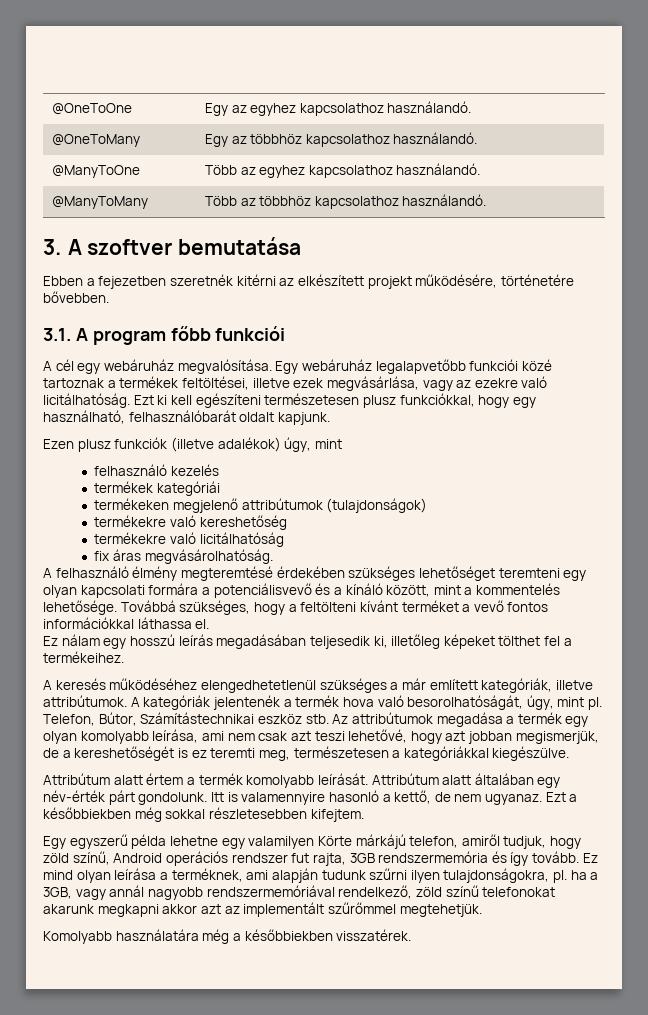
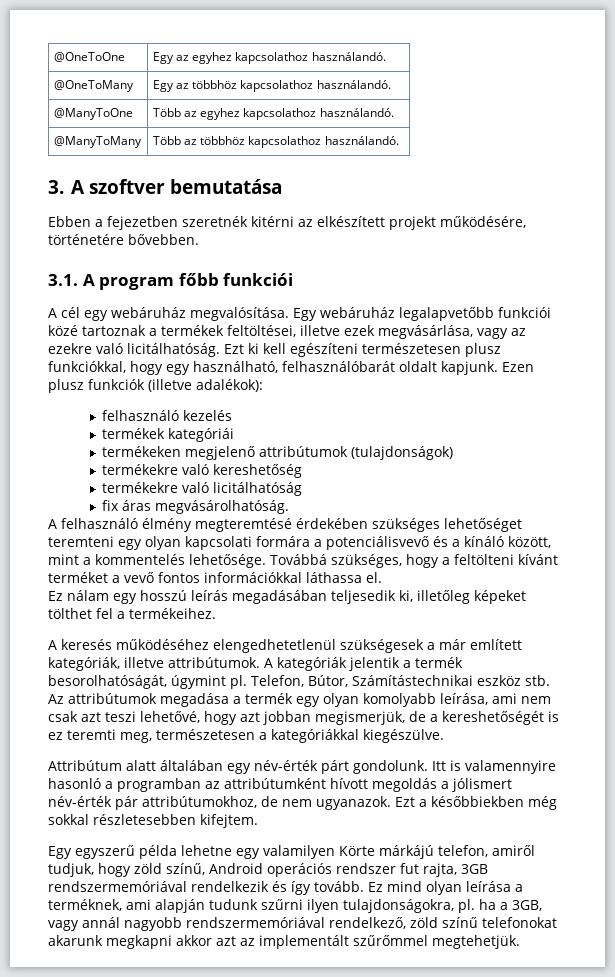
(330, 418) // -> (498, 368) none
[217,437,342,452] adalékok) úgy, mint -> [196,379,263,392] adalékok):
[319,678,387,693] szükséges -> [340,639,424,653] szükségesek
[212,695,585,710] jelentenék a termék hova való besorolhatóságát, úgy, mint -> [349,657,463,671] [48,675,226,689] jelentik a termék besorolhatóságát, úgymint
[146,773,472,788] értem a termék komolyabb leírását. Attribútum alatt -> (156, 765) none
[394,790,432,804] kettő, -> [117,778,512,792] [48,796,257,810] programban az attribútumként hívott megoldás a jólismert név-érték pár attribútumokhoz,
[485,794,543,805] ugyanaz. -> [316,796,391,810] ugyanazok.
[378,851,489,863] rendszermemória -> [48,881,269,892] rendszermemóriával rendelkezik
[43,929,412,944] // Komolyabb használatára még a későbbiekben visszatérek. -> (520, 942) none

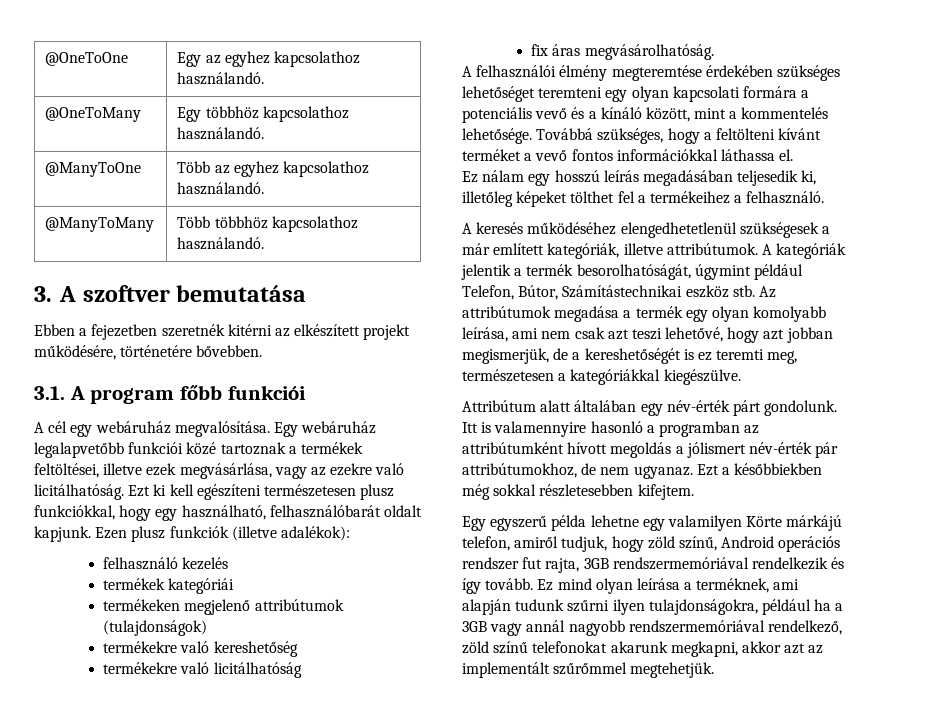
[175,83,189,89] az -> (202, 114) none
[183,139,197,145] az -> (211, 222) none
[61,518,292,532] felhasználó élmény megteremtésé -> [476,65,702,81] felhasználói élmény megteremtése
[326,536,429,550] potenciálisvevő -> [462,107,568,123] potenciális vevő
[129,608,216,619] termékeihez. -> [649,191,825,204] termékeihez a felhasználó.
[230,675,247,689] pl. -> [753,264,803,280] például
[316,796,391,810] ugyanazok. -> [633,466,693,479] ugyanaz.
[458,899,475,913] pl. -> [761,599,811,615] például
[512,900,542,911] 3GB, -> [462,621,487,632] 3GB
[106,935,172,949] megkapni -> [670,641,738,657] megkapni,

